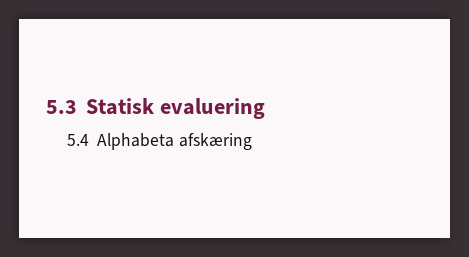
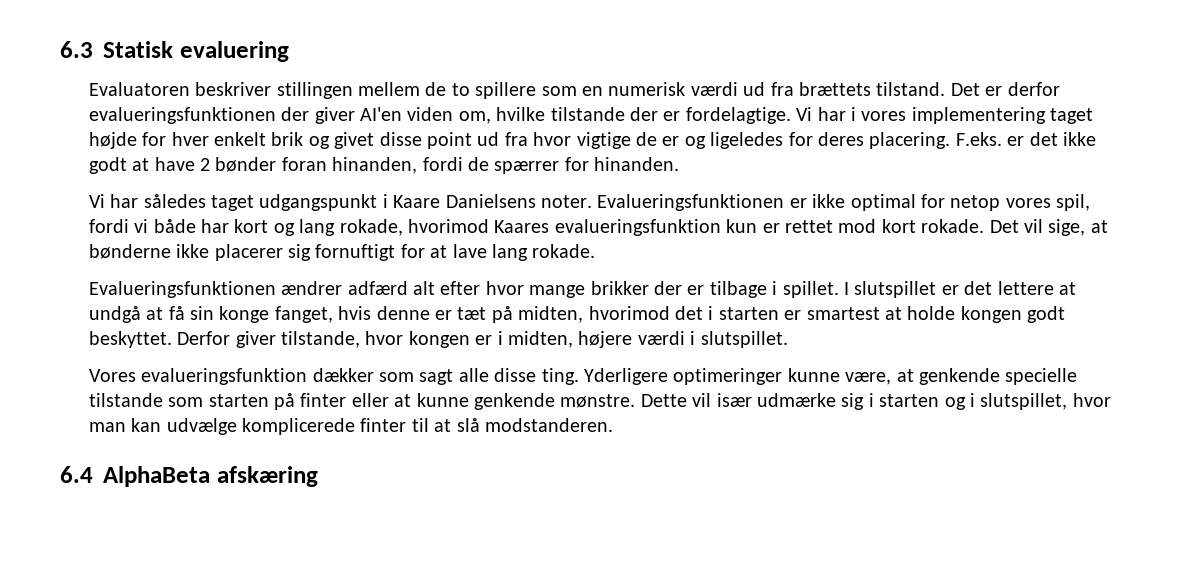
[46,100,77,114] 5.3 -> [60,41,93,58] 6.3
[66,133,175,150] 5.4 Alphabeta -> [88,82,1060,99] [88,107,1094,124] [88,132,1096,149] [88,157,680,174] [88,194,1091,211] [88,219,1108,236] [88,244,596,261] [88,281,1076,298] [88,306,1066,323] [88,331,788,348] [88,368,1078,385] [88,393,1111,410] [88,418,613,435] [60,466,210,487] Evaluatoren beskriver stillingen mellem de to spillere som en numerisk værdi ud fra brættets tilstand. Det er derfor evalueringsfunktionen der giver AI'en viden om, hvilke tilstande der er fordelagtige. Vi har i vores implementering taget højde for hver enkelt brik og givet disse point ud fra hvor vigtige de er og ligeledes for deres placering. F.eks. er det ikke godt at have 2 bønder foran hinanden, fordi de spærrer for hinanden. // Vi har således taget udgangspunkt i Kaare Danielsens noter. Evalueringsfunktionen er ikke optimal for netop vores spil, fordi vi både har kort og lang rokade, hvorimod Kaares evalueringsfunktion kun er rettet mod kort rokade. Det vil sige, at bønderne ikke placerer sig fornuftigt for at lave lang rokade. // Evalueringsfunktionen ændrer adfærd alt efter hvor mange brikker der er tilbage i spillet. I slutspillet er det lettere at undgå at få sin konge fanget, hvis denne er tæt på midten, hvorimod det i starten er smartest at holde kongen godt beskyttet. Derfor giver tilstande, hvor kongen er i midten, højere værdi i slutspillet. // Vores evalueringsfunktion dækker som sagt alle disse ting. Yderligere optimeringer kunne være, at genkende specielle tilstande som starten på finter eller at kunne genkende mønstre. Dette vil især udmærke sig i starten og i slutspillet, hvor man kan udvælge komplicerede finter til at slå modstanderen. // 6.4 AlphaBeta

